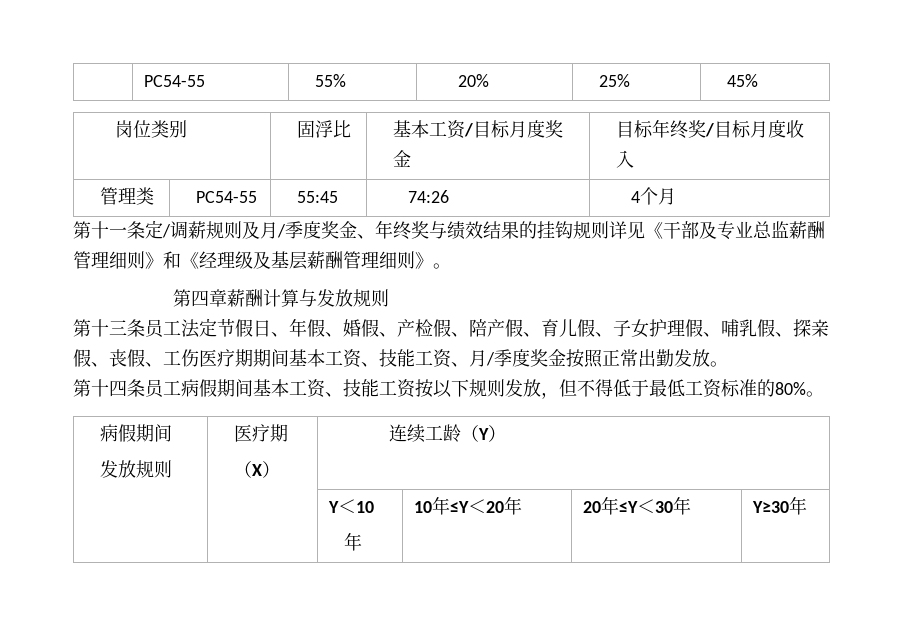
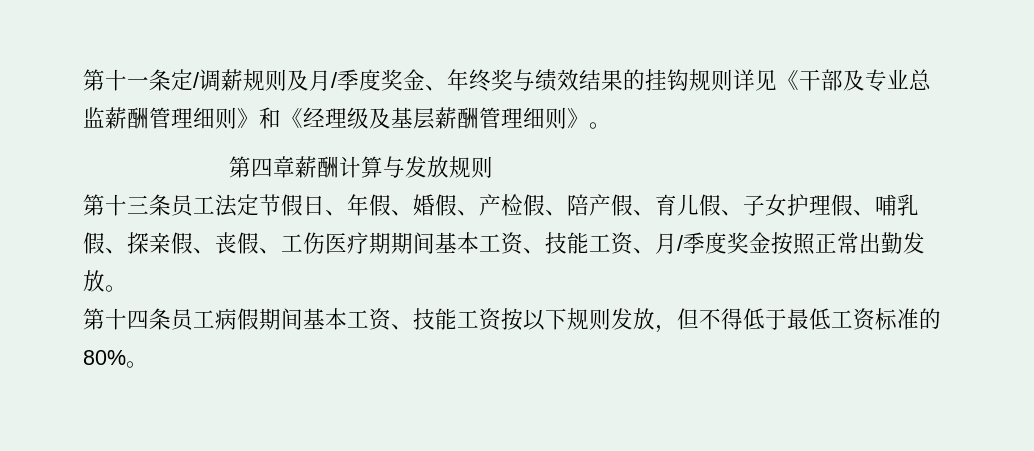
[143,75,205,87] [314,74,346,87] [457,74,489,87] [598,74,630,87] [726,74,758,87] [114,120,187,138] [296,120,351,138] [392,120,563,139] [392,150,411,167] [615,119,804,139] [615,150,634,168] [99,187,154,205] [195,191,257,203] [296,191,338,203] [407,190,449,203] [630,187,676,205] | PC54-55 | 55% | 20% | 25% | 45% // 岗位类别 | 固浮比 | 基本工资/目标月度奖金 | 目标年终奖/目标月度收入 // 管理类 | PC54-55 | 55:45 | 74:26 | 4个月 // -> (83, 80) none
[99,424,172,442] [99,460,172,478] [233,424,288,442] [233,461,280,478] [388,424,506,443] [327,499,374,513] [343,532,362,551] [413,496,522,515] [582,496,691,515] [751,496,807,515] // 病假期间 // 发放规则 | 医疗期 // （X） | 连续工龄（Y） // | | Y＜10 // 年 | 10年≤Y＜20年 | 20年≤Y＜30年 | Y≥30年 -> (148, 364) none

